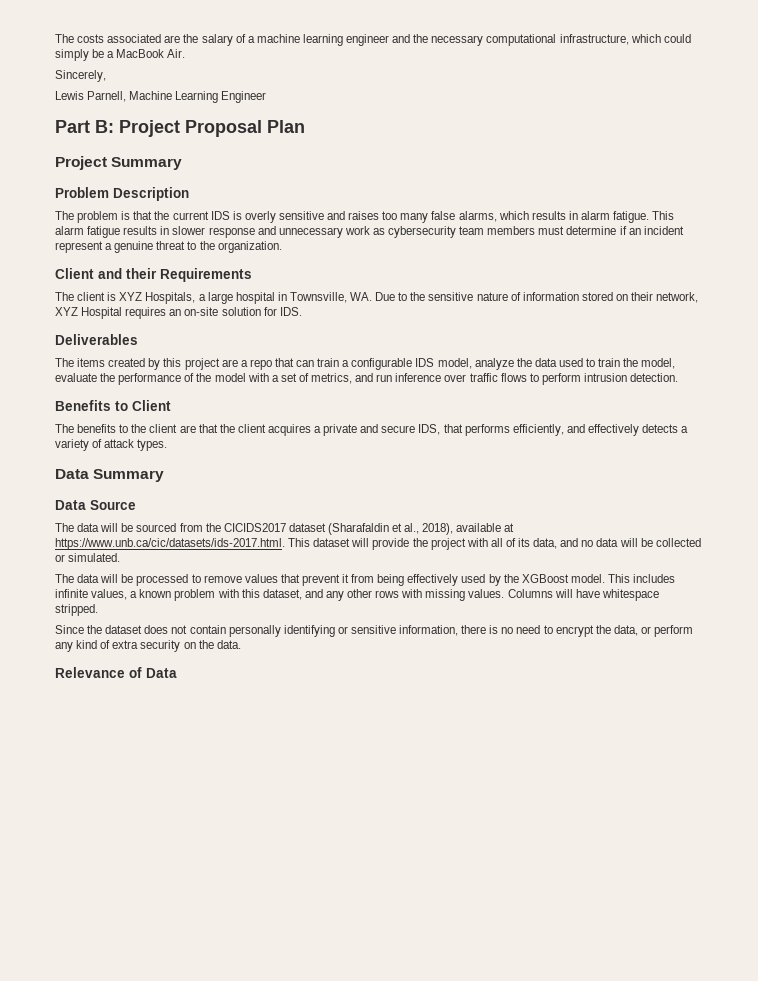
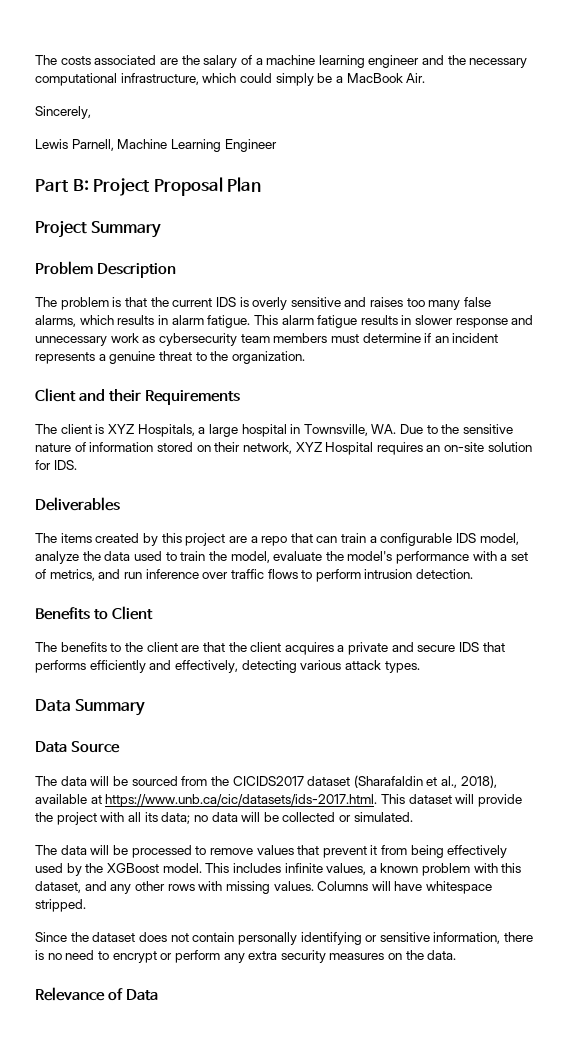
[55,241,103,253] represent -> [35,352,95,364] represents
[118,373,246,385] performance of the model -> [347,551,470,564] model's performance
[418,424,441,435] IDS, -> [459,642,480,652] IDS
[512,424,689,436] [55,439,103,451] efficiently, and effectively detects a variety of -> [89,660,342,673] efficiently and effectively, detecting various
[505,538,579,549] of its data, and -> [144,812,191,824] its data;
[595,625,638,636] the data, -> (157, 957) none
[76,640,111,649] kind of -> (245, 958) none
(181, 646) none -> [329,953,385,960] measures

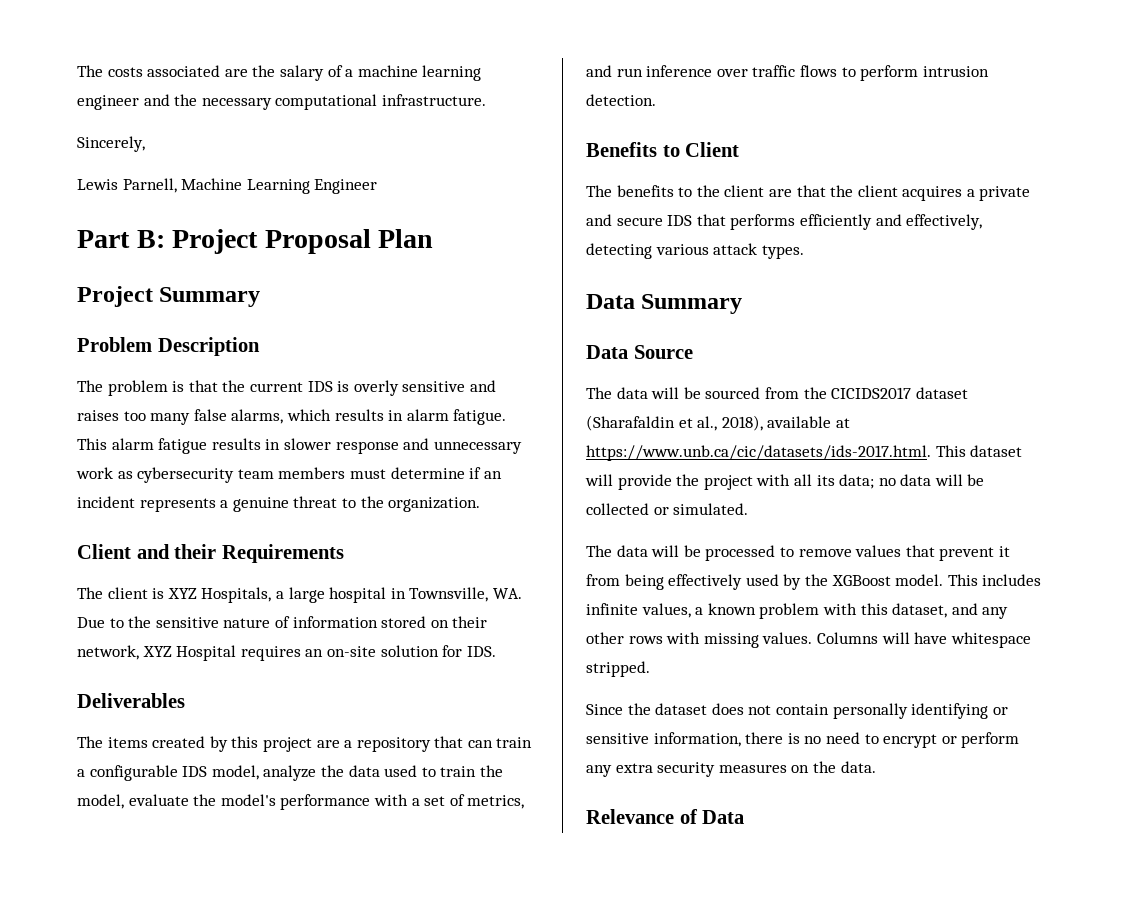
[120,73,426,86] infrastructure, which could simply be a MacBook Air. -> [381,94,486,106] infrastructure.
[261,536,288,546] repo -> [356,737,431,752] repository

